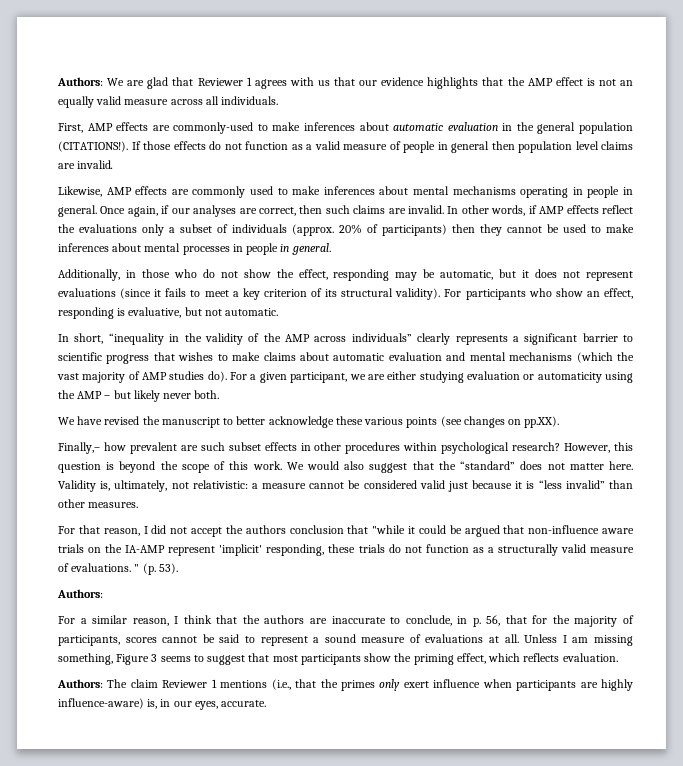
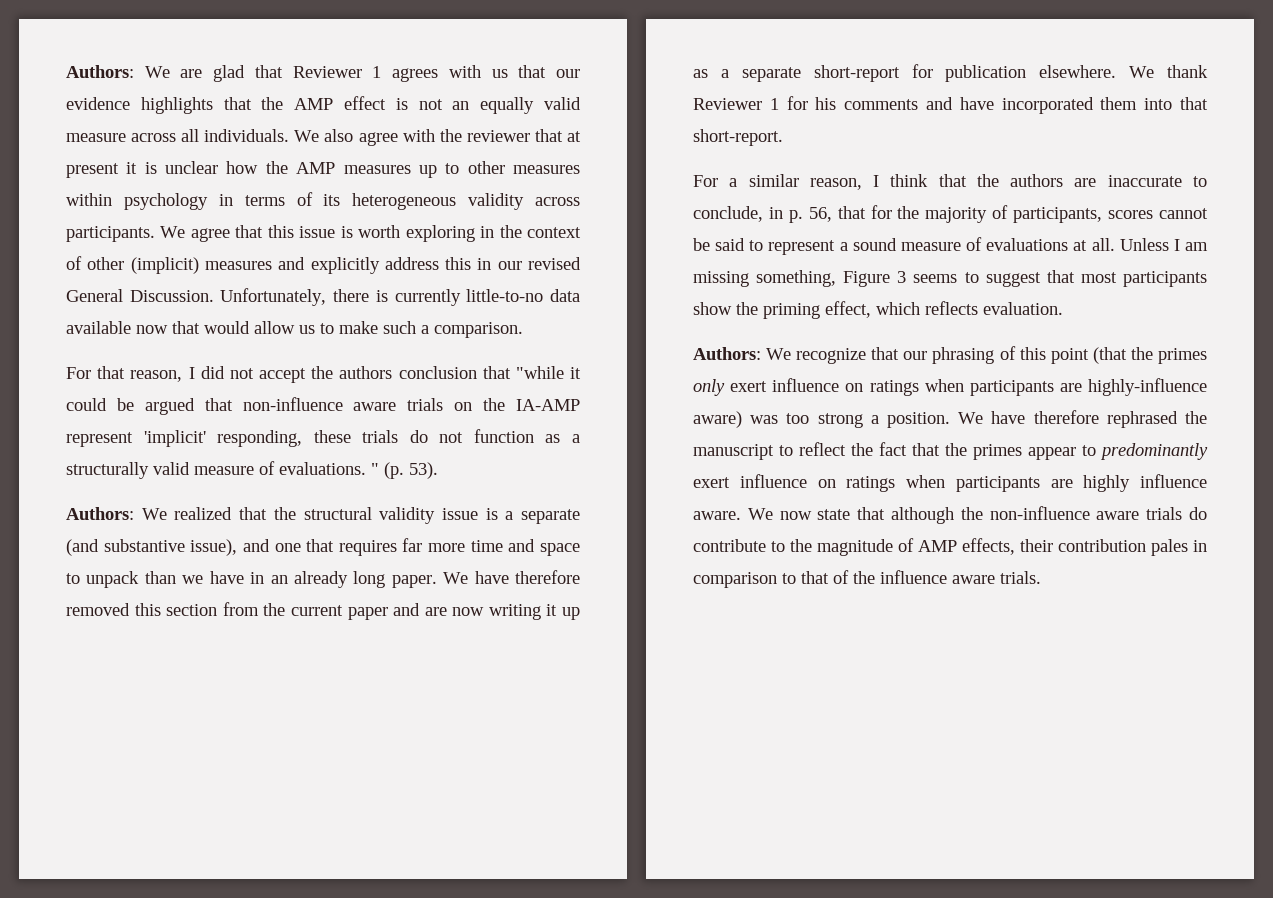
[58,122,633,134] [58,141,633,153] [58,160,114,169] [58,186,634,198] [58,205,633,217] [58,224,634,236] [58,243,331,255] [58,269,633,281] [58,288,633,300] [58,307,279,319] [58,333,633,345] [58,352,634,364] [57,371,634,383] [58,390,220,402] [58,416,560,428] [58,442,634,454] [58,461,633,473] [58,480,634,492] [58,499,139,508] // First, AMP effects are commonly-used to make inferences about automatic evaluation in the general population (CITATIONS!). If those effects do not function as a valid measure of people in general then population level claims are invalid. // Likewise, AMP effects are commonly used to make inferences about mental mechanisms operating in people in general. Once again, if our analyses are correct, then such claims are invalid. In other words, if AMP effects reflect the evaluations only a subset of individuals (approx. 20% of participants) then they cannot be used to make inferences about mental processes in people in general. // Additionally, in those who do not show the effect, responding may be automatic, but it does not represent evaluations (since it fails to meet a key criterion of its structural validity). For participants who show an effect, responding is evaluative, but not automatic. // In short, “inequality in the validity of the AMP across individuals” clearly represents a significant barrier to scientific progress that wishes to make claims about automatic evaluation and mental mechanisms (which the vast majority of AMP studies do). For a given participant, we are either studying evaluation or automaticity using the AMP – but likely never both. // We have revised the manuscript to better acknowledge these various points (see changes on pp.XX). // Finally,– how prevalent are such subset effects in other procedures within psychological research? However, this question is beyond the scope of this work. We would also suggest that the “standard” does not matter here. Validity is, ultimately, not relativistic: a measure cannot be considered valid just because it is “less invalid” than other measures. -> [294,129,581,146] [66,161,580,178] [66,192,580,210] [66,225,581,242] [66,256,581,274] [66,288,580,306] [66,321,523,338] We also agree with the reviewer that at present it is unclear how the AMP measures up to other measures within psychology in terms of its heterogeneous validity across participants. We agree that this issue is worth exploring in the context of other (implicit) measures and explicitly address this in our revised General Discussion. Unfortunately, there is currently little-to-no data available now that would allow us to make such a comparison.
(103, 593) none -> [141,507,580,524] [66,538,580,556] [66,570,580,588] [66,602,580,620] [693,64,1208,82] [693,96,1208,114] [693,129,783,146] We realized that the structural validity issue is a separate (and substantive issue), and one that requires far more time and space to unpack than we have in an already long paper. We have therefore removed this section from the current paper and are now writing it up as a separate short-report for publication elsewhere. We thank Reviewer 1 for his comments and have incorporated them into that short-report.
[107,679,317,690] The claim Reviewer 1 mentions (i.e., that -> [766,346,1127,364] We recognize that our phrasing of this point (that
[482,679,633,691] [58,698,267,710] when participants are highly influence-aware) is, in our eyes, accurate. -> [845,378,1207,396] [693,410,1207,428] [693,442,1208,460] [693,474,1207,492] [693,506,1207,524] [693,538,1207,556] [693,570,1041,588] on ratings when participants are highly-influence aware) was too strong a position. We have therefore rephrased the manuscript to reflect the fact that the primes appear to predominantly exert influence on ratings when participants are highly influence aware. We now state that although the non-influence aware trials do contribute to the magnitude of AMP effects, their contribution pales in comparison to that of the influence aware trials.

